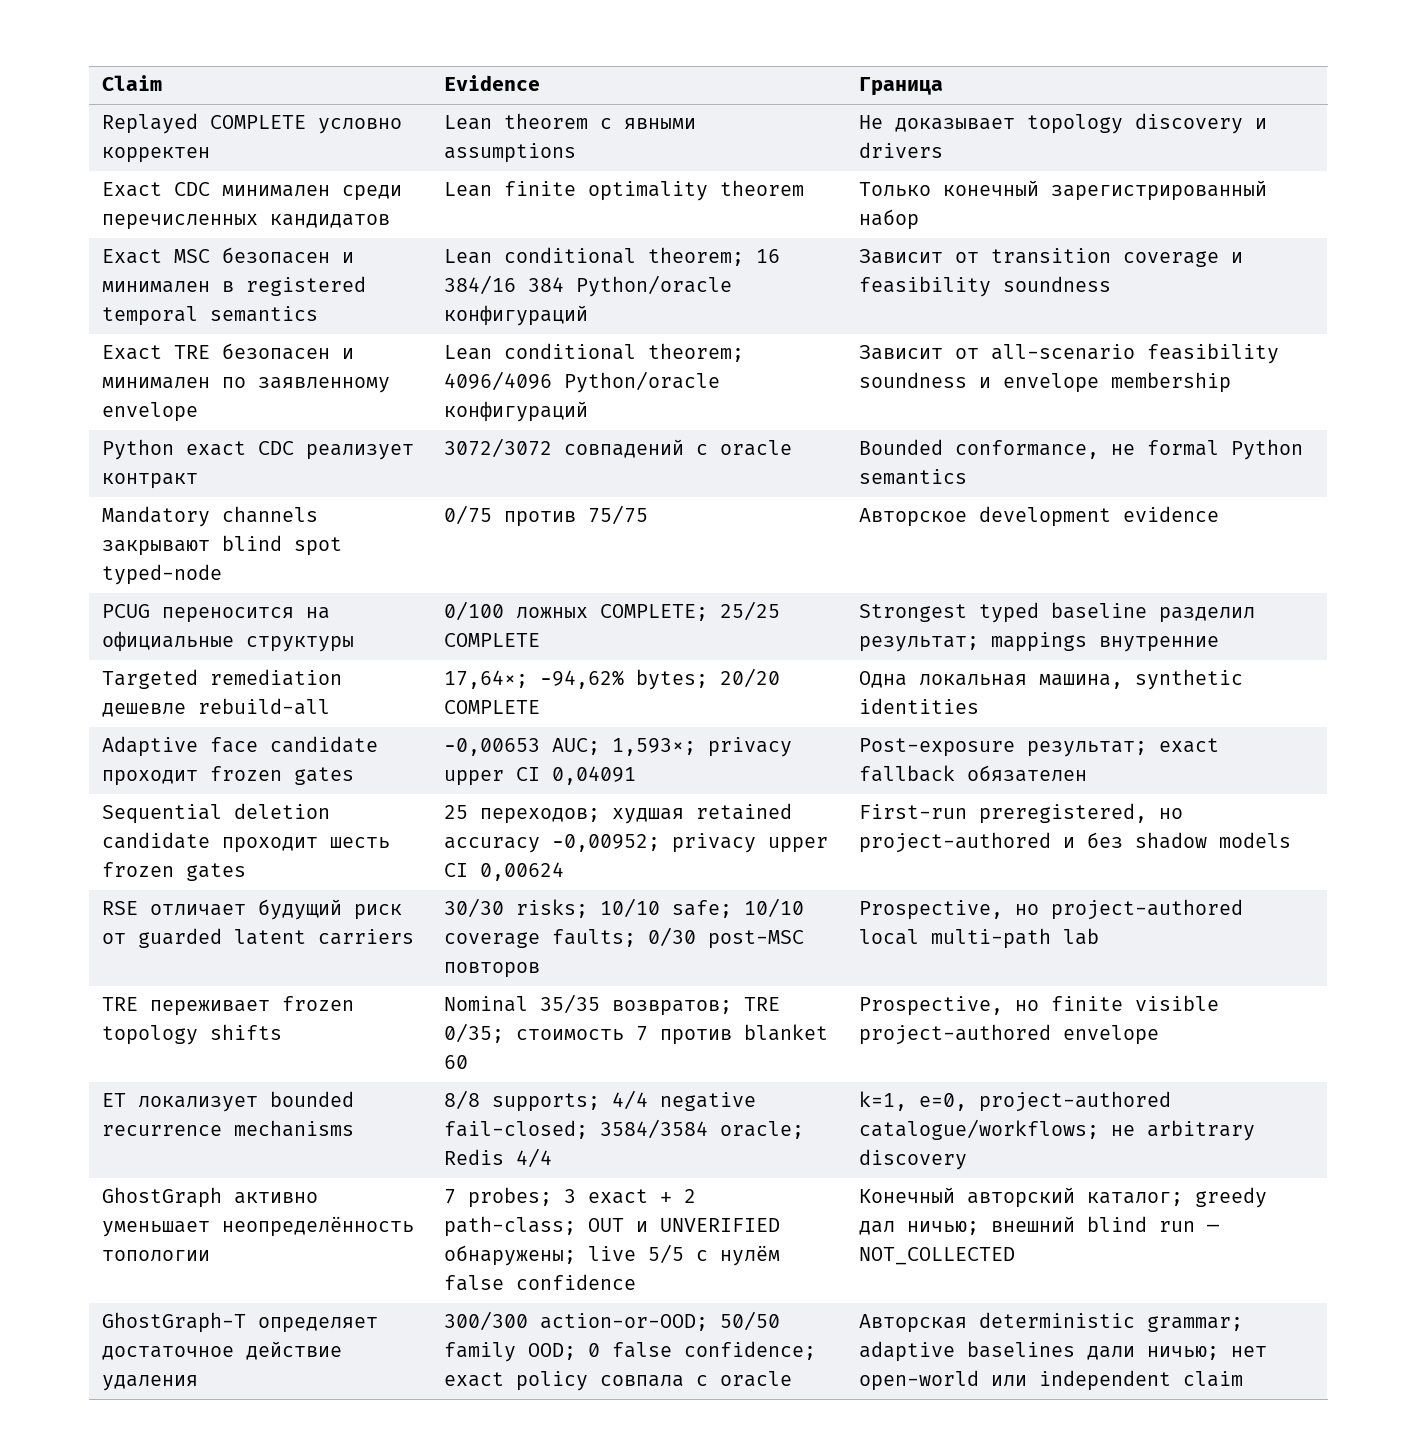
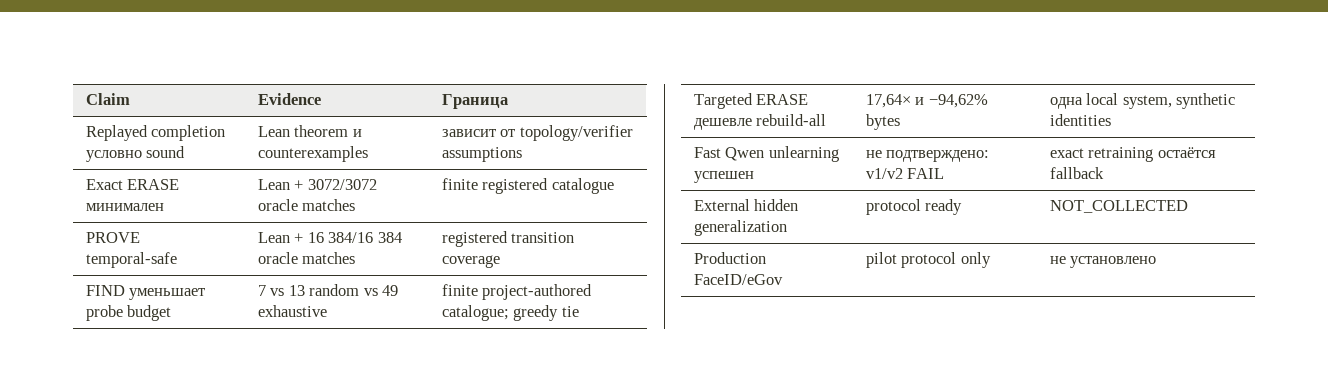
[210,115,403,134] [102,147,211,163] COMPLETE условно корректен -> [151,125,226,141] [85,146,186,162] completion условно sound
[600,118,697,129] [444,143,577,163] [859,113,1268,134] [859,142,944,158] [102,182,403,201] [102,214,391,230] [444,180,805,201] [859,180,1268,201] [859,209,920,230] [102,247,355,264] [102,276,367,296] [102,306,319,326] [444,247,745,266] с явными assumptions | Не доказывает topology discovery и drivers // Exact CDC минимален среди перечисленных кандидатов | Lean finite optimality theorem | Только конечный зарегистрированный набор // Exact MSC безопасен и минимален в registered temporal semantics | Lean conditional theorem; -> [352,129,362,137] [257,146,368,162] [441,125,633,141] [441,147,522,162] [85,179,180,190] [85,203,164,211] [257,179,377,190] [257,199,356,211] [441,178,614,194] [85,232,140,243] [85,252,177,268] [257,232,304,243] и counterexamples | зависит от topology/verifier assumptions // Exact ERASE минимален | Lean + 3072/3072 oracle matches | finite registered catalogue // PROVE temporal-safe | Lean +
[576,275,733,297] [444,305,589,326] [859,248,1244,267] [859,276,1112,297] [102,343,355,360] [102,377,391,393] [102,402,199,422] [444,343,745,362] [444,371,721,393] [444,401,589,422] [859,343,1280,364] [859,372,1232,393] [102,439,415,460] [102,473,199,489] [444,438,793,458] [859,439,1304,460] [859,469,968,485] [102,506,319,527] [102,535,343,556] [102,564,223,585] [444,505,649,527] [859,506,1220,527] [102,604,331,623] [102,631,355,652] [444,601,781,621] [444,633,541,647] [859,602,1256,623] [859,632,1220,652] Python/oracle конфигураций | Зависит от transition coverage и feasibility soundness // Exact TRE безопасен и минимален по заявленному envelope | Lean conditional theorem; 4096/4096 Python/oracle конфигураций | Зависит от all-scenario feasibility soundness и envelope membership // Python exact CDC реализует контракт | 3072/3072 совпадений с oracle | Bounded conformance, не formal Python semantics // Mandatory channels закрывают blind spot typed-node | 0/75 против 75/75 | Авторское development evidence // PCUG переносится на официальные структуры | 0/100 ложных COMPLETE; 25/25 COMPLETE | Strongest typed baseline разделил результат; mappings внутренние -> [257,252,356,264] [441,231,575,247] [441,255,500,268] [85,285,206,300] [85,305,172,321] [257,284,398,296] [257,305,327,317] [441,284,593,300] [441,305,579,321] oracle matches | registered transition coverage // FIND уменьшает probe budget | 7 vs 13 random vs 49 exhaustive | finite project-authored catalogue; greedy tie
[210,669,343,686] remediation -> [756,94,809,105] ERASE
[444,668,781,690] [444,700,541,714] [859,669,1244,690] [859,698,980,714] [102,736,379,757] [102,766,355,786] [444,737,793,757] [444,766,637,786] [859,738,1220,757] [859,765,1088,782] [102,803,331,824] [102,832,391,853] [102,862,247,881] [444,803,793,824] [444,833,829,853] [444,862,565,881] [859,803,1184,824] [859,832,1292,853] [102,899,403,920] [102,928,415,948] [444,898,805,918] [444,927,805,949] [444,962,541,978] [859,899,1244,920] [859,928,1100,949] [102,996,355,1016] [102,1024,283,1045] [444,994,781,1016] [444,1023,829,1045] [444,1055,469,1069] [859,995,1220,1016] [859,1024,1160,1045] [102,1091,355,1112] [102,1120,355,1137] [444,1090,757,1112] [444,1119,805,1139] [444,1148,553,1168] [859,1091,1172,1112] [859,1119,1256,1141] [859,1149,968,1170] [102,1187,319,1208] [102,1216,415,1237] [102,1250,211,1262] [444,1187,697,1208] [444,1216,781,1237] [444,1244,781,1266] [444,1274,637,1291] [859,1187,1268,1208] [859,1216,1220,1235] [859,1247,1016,1265] [102,1312,379,1333] [102,1341,343,1360] [102,1375,199,1391] [444,1311,781,1331] [444,1341,817,1362] [444,1371,793,1391] [859,1312,1244,1333] [859,1341,1268,1362] [859,1370,1244,1391] 17,64×; −94,62% bytes; 20/20 COMPLETE | Одна локальная машина, synthetic identities // Adaptive face candidate проходит frozen gates | −0,00653 AUC; 1,593×; privacy upper CI 0,04091 | Post-exposure результат; exact fallback обязателен // Sequential deletion candidate проходит шесть frozen gates | 25 переходов; худшая retained accuracy −0,00952; privacy upper CI 0,00624 | First-run preregistered, но project-authored и без shadow models // RSE отличает будущий риск от guarded latent carriers | 30/30 risks; 10/10 safe; 10/10 coverage faults; 0/30 post-MSC повторов | Prospective, но project-authored local multi-path lab // TRE переживает frozen topology shifts | Nominal 35/35 возвратов; TRE 0/35; стоимость 7 против blanket 60 | Prospective, но finite visible project-authored envelope // ET локализует bounded recurrence mechanisms | 8/8 supports; 4/4 negative fail-closed; 3584/3584 oracle; Redis 4/4 | k=1, e=0, project-authored catalogue/workflows; не arbitrary discovery // GhostGraph активно уменьшает неопределённость топологии | 7 probes; 3 exact + 2 path-class; OUT и UNVERIFIED обнаружены; live 5/5 с нулём false confidence | Конечный авторский каталог; greedy дал ничью; внешний blind run — NOT_COLLECTED // GhostGraph-T определяет достаточное действие удаления | 300/300 action-or-OOD; 50/50 family OOD; 0 false confidence; exact policy совпала с oracle | Авторская deterministic grammar; adaptive baselines дали ничью; нет open-world или independent claim -> [865,94,988,108] [865,114,900,130] [1049,93,1236,109] [1049,114,1111,126] [693,146,839,162] [693,171,754,183] [865,150,990,162] [865,168,945,179] [1049,147,1216,162] [1049,167,1104,179] [693,199,799,211] [693,220,787,236] [865,199,963,215] [1049,200,1188,213] [693,252,766,264] [693,274,783,285] [865,252,991,268] [1049,256,1157,268] 17,64× и −94,62% bytes | одна local system, synthetic identities // Fast Qwen unlearning успешен | не подтверждено: v1/v2 FAIL | exact retraining остаётся fallback // External hidden generalization | protocol ready | NOT_COLLECTED // Production FaceID/eGov | pilot protocol only | не установлено

